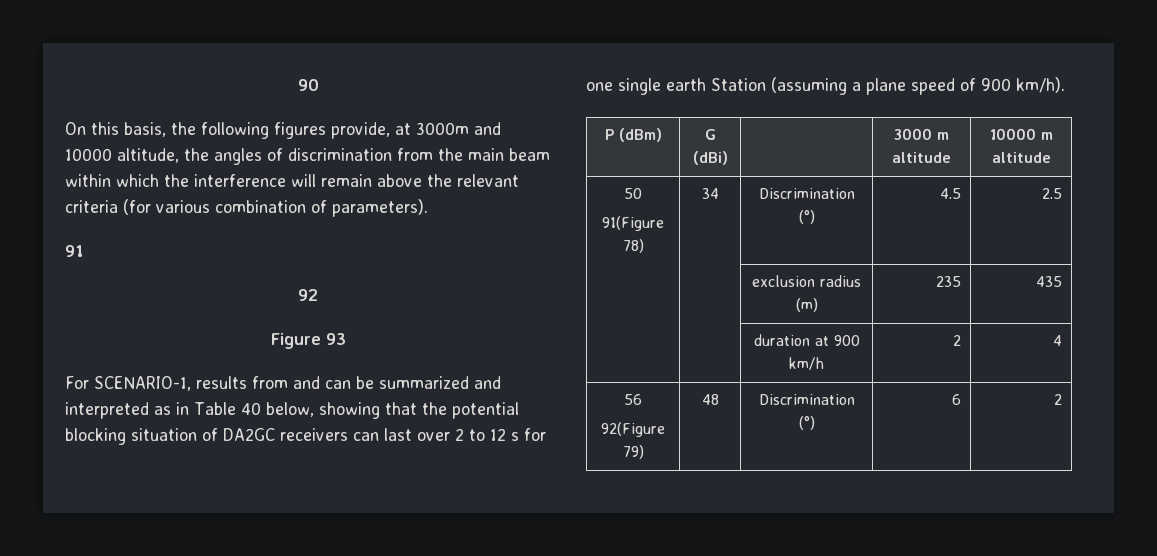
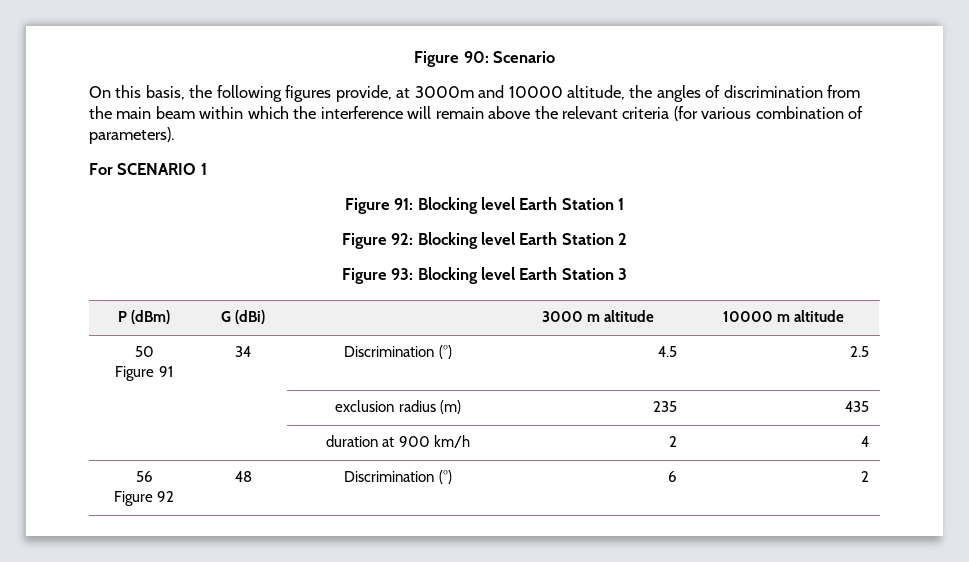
[297,79,319,91] 90 -> [414,51,555,67] Figure 90: Scenario
[65,245,84,257] [298,289,318,301] [270,333,346,349] [65,376,501,391] [65,402,519,419] [65,428,546,445] [586,77,1065,95] 91 // 92 // Figure 93 // For SCENARIO-1, results from and can be summarized and interpreted as in Table 40 below, showing that the potential blocking situation of DA2GC receivers can last over 2 to 12 s for one single earth Station (assuming a plane speed of 900 km/h). -> [89,163,207,175] [344,197,625,214] [341,232,628,249] [341,267,628,284] For SCENARIO 1 // Figure 91: Blocking level Earth Station 1 // Figure 92: Blocking level Earth Station 2 // Figure 93: Blocking level Earth Station 3
[602,216,664,231] [622,239,644,253] 91(Figure 78) -> [115,366,173,381] Figure 91
[601,422,665,437] [622,445,644,459] 92(Figure 79) -> [113,491,175,506] Figure 92

